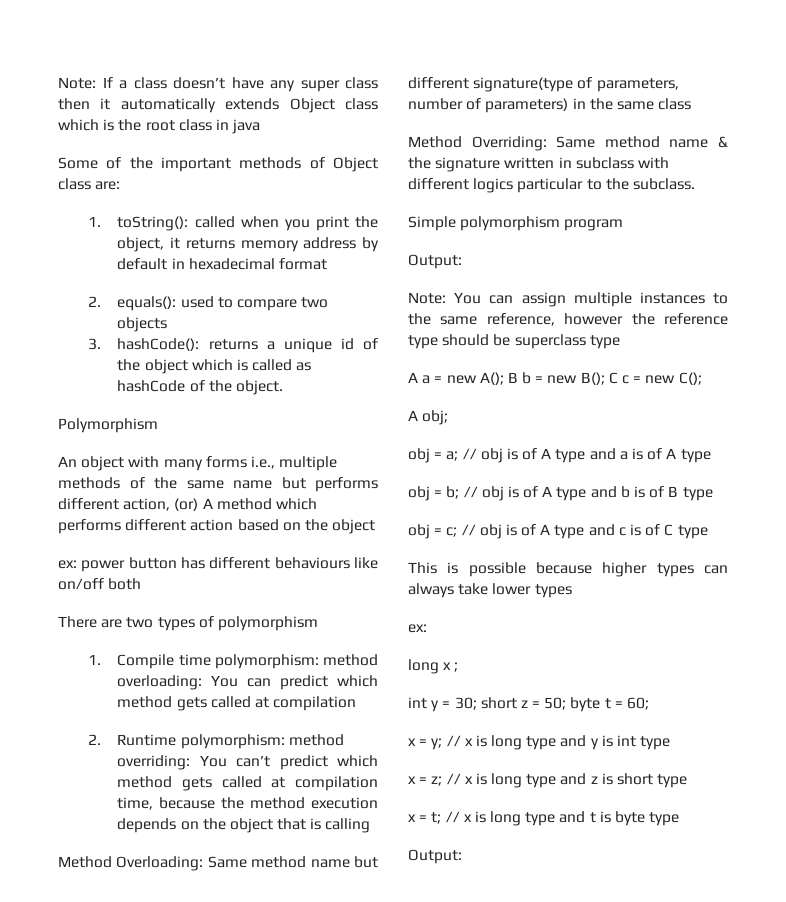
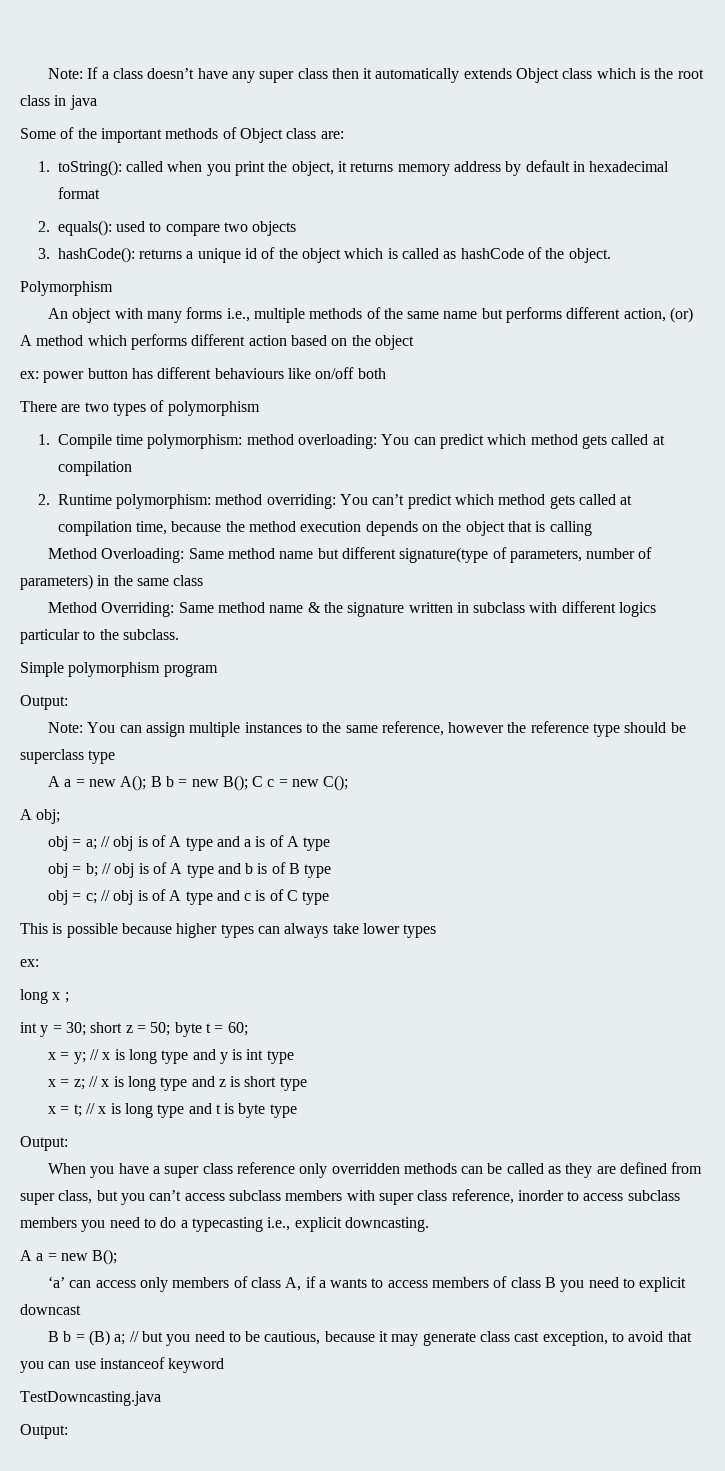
(462, 856) none -> [47,1162,703,1178] [20,1189,680,1205] [20,1217,429,1232] [20,1249,118,1265] [47,1276,687,1292] [20,1304,81,1315] [47,1330,692,1346] [20,1357,225,1373] [20,1391,161,1406] [20,1424,68,1439] // When you have a super class reference only overridden methods can be called as they are defined from super class, but you can’t access subclass members with super class reference, inorder to access subclass members you need to do a typecasting i.e., explicit downcasting. // A a = new B(); // ‘a’ can access only members of class A, if a wants to access members of class B you need to explicit downcast // B b = (B) a; // but you need to be cautious, because it may generate class cast exception, to avoid that you can use instanceof keyword // TestDowncasting.java // Output:

